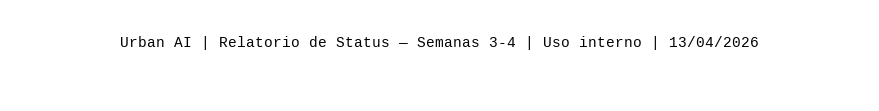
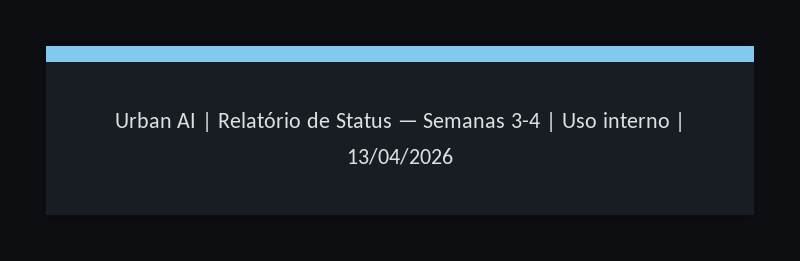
[219,36,300,47] Relatorio -> [218,112,302,128] Relatório

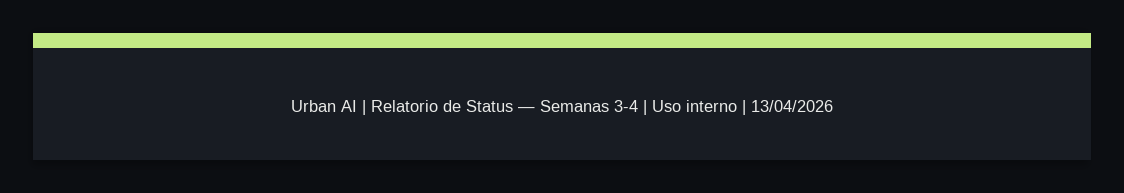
[218,112,302,128] Relatório -> [371,100,438,112] Relatorio

